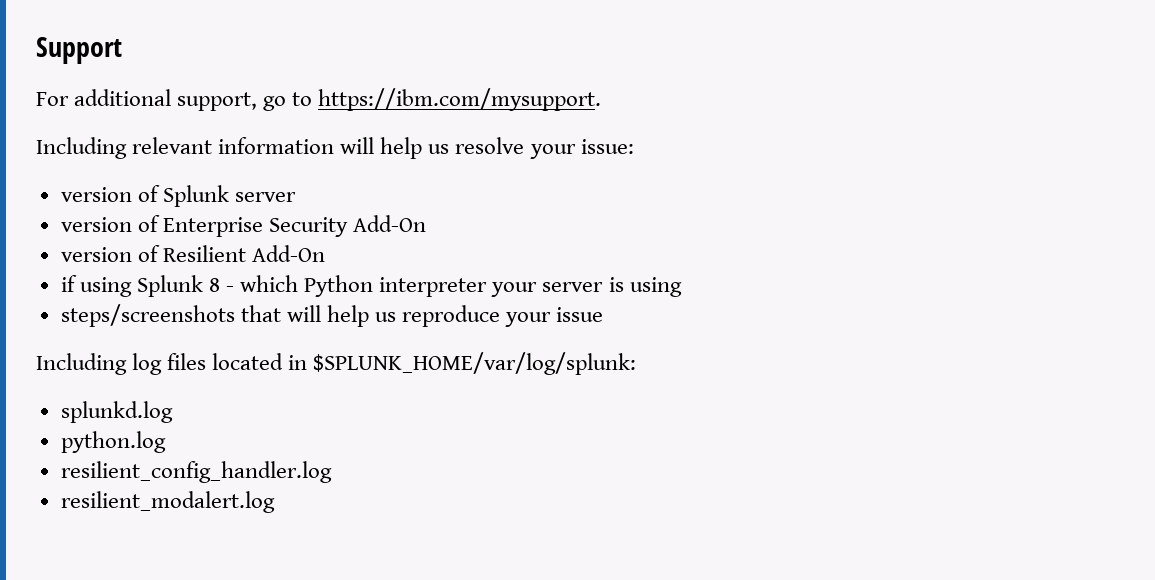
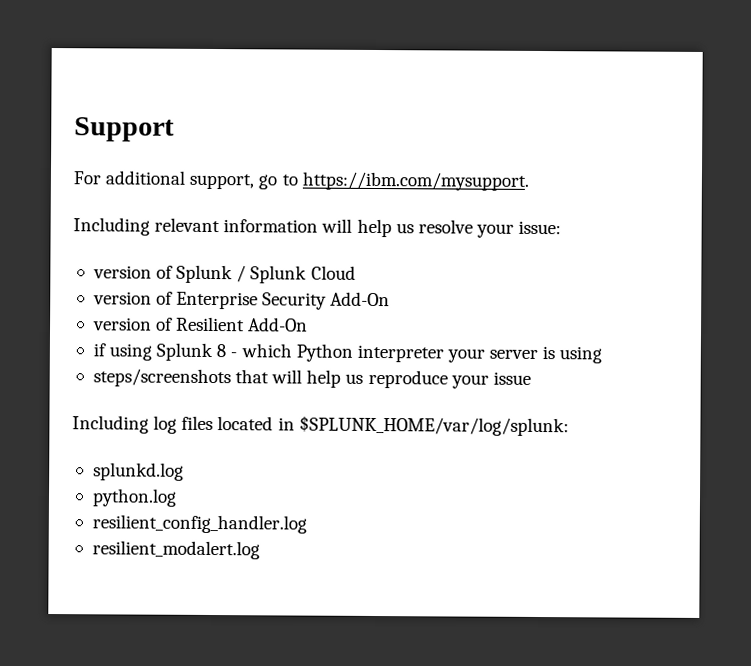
[234,192,296,202] server -> [236,265,356,284] / Splunk Cloud

